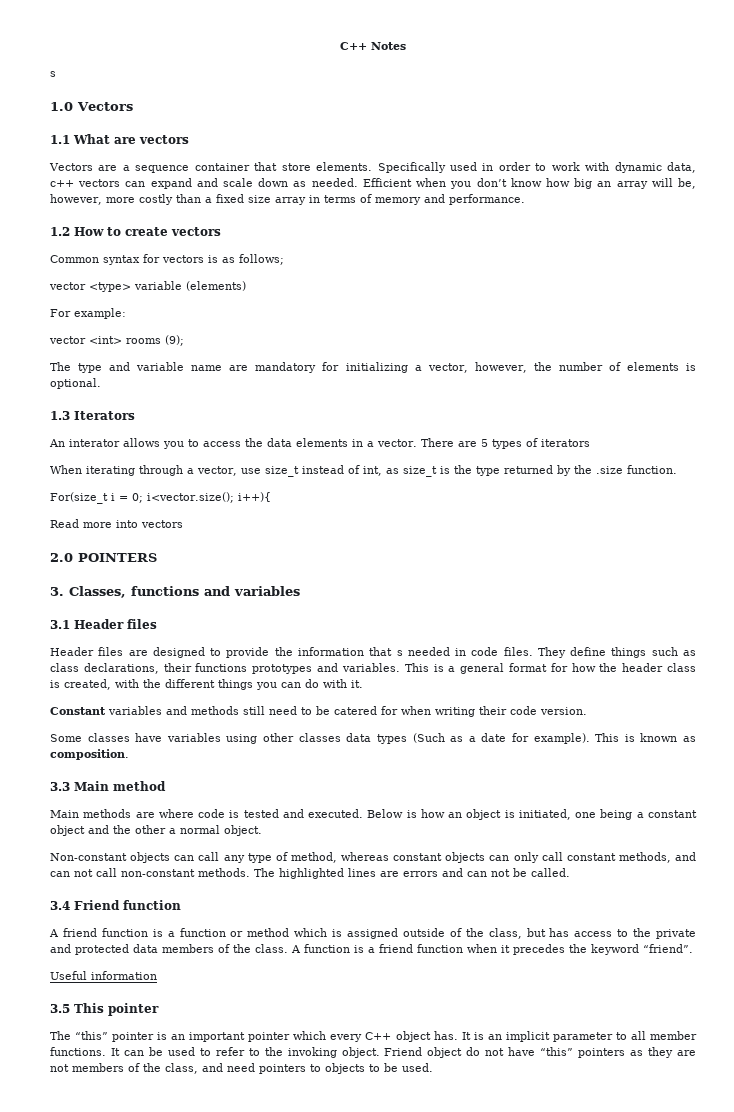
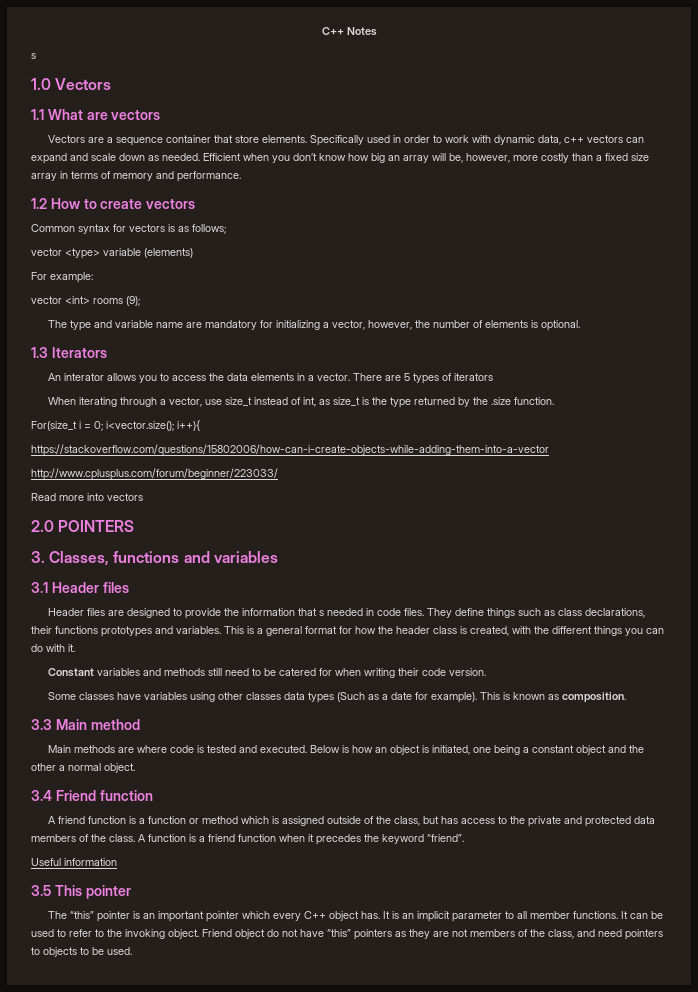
(271, 497) none -> [31,444,549,456] [31,468,278,480] // https://stackoverflow.com/questions/15802006/how-can-i-create-objects-while-adding-them-into-a-vector // http://www.cplusplus.com/forum/beginner/223033/
[50,852,696,863] [50,868,570,879] // Non-constant objects can call any type of method, whereas constant objects can only call constant methods, and can not call non-constant methods. The highlighted lines are errors and can not be called. -> (135, 768) none

